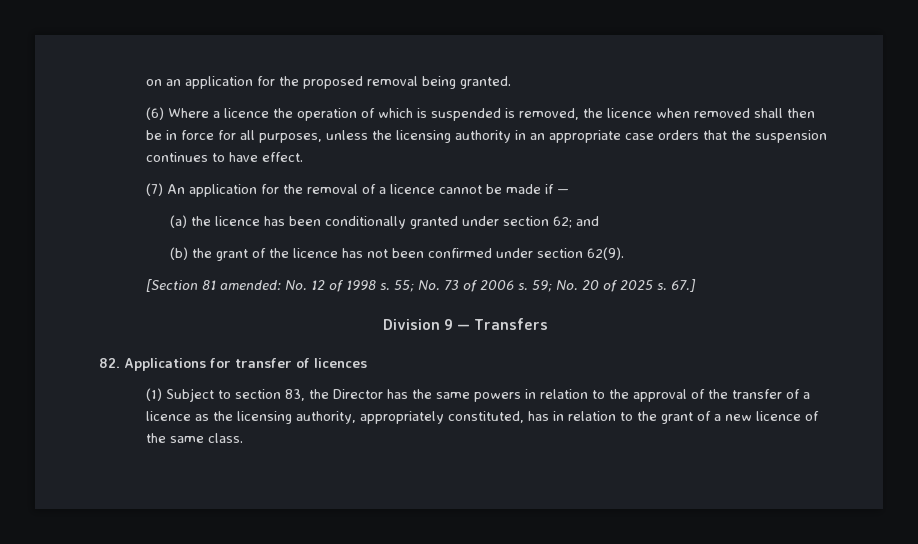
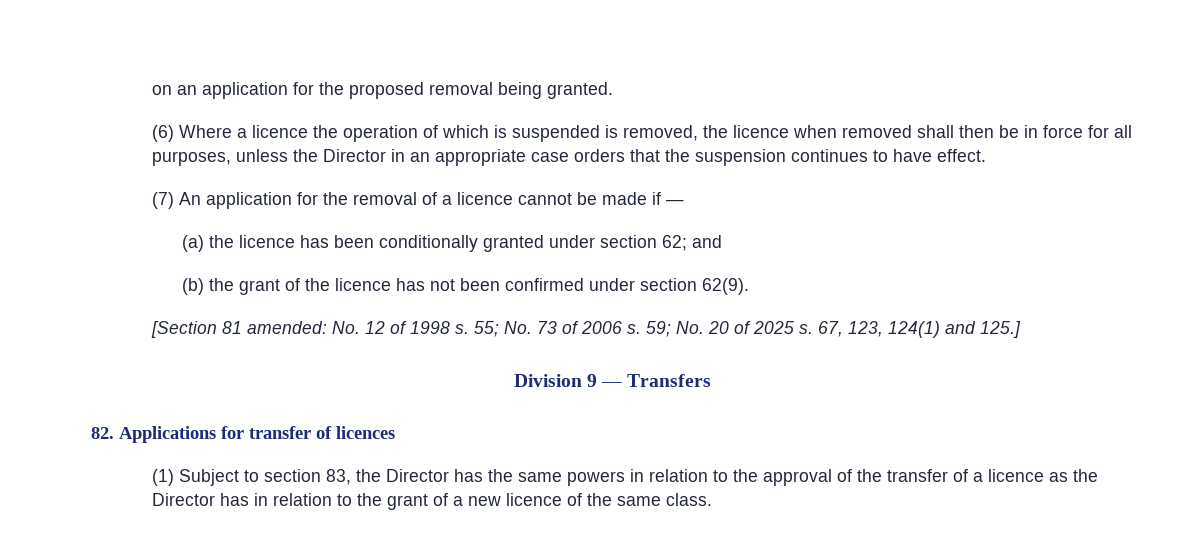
[396,130,512,143] licensing authority -> [322,149,386,162] Director
[671,279,697,292] 67.] -> [817,321,1021,338] 67, 123, 124(1) and 125.]
[237,411,525,424] licensing authority, appropriately constituted, -> [151,493,215,506] Director

